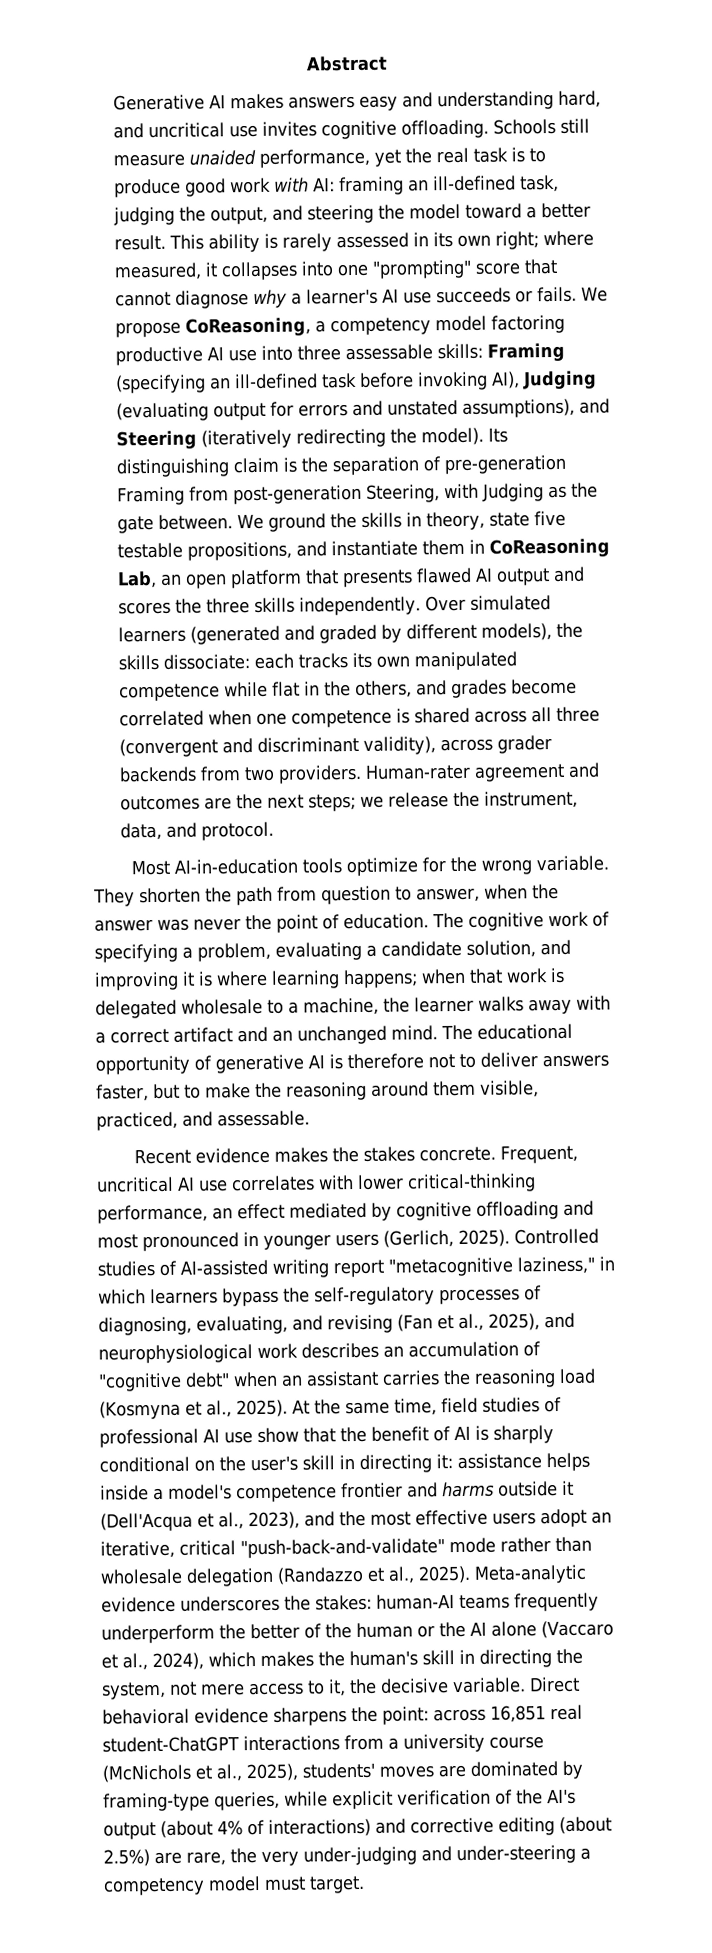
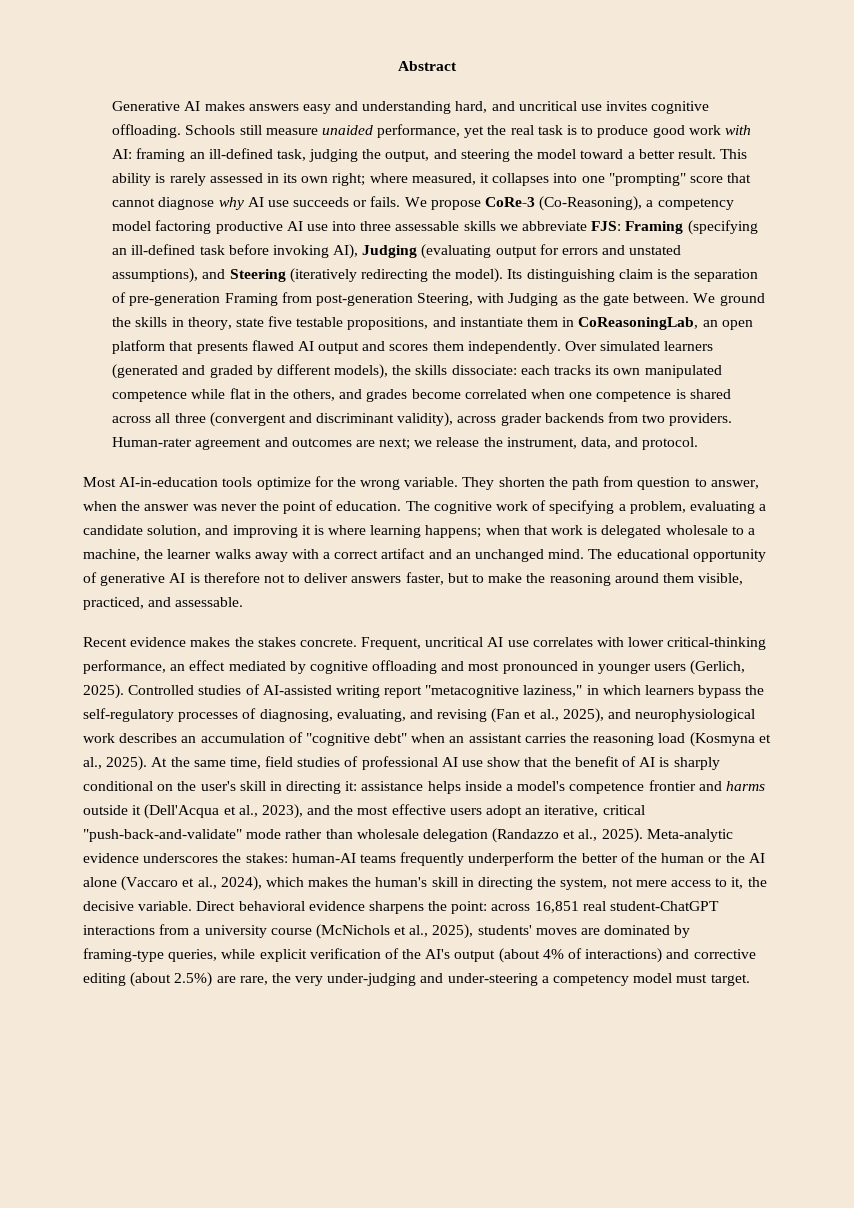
[291,288,379,305] a learner's -> (244, 203) none
[185,317,312,337] CoReasoning, -> [484,196,643,211] CoRe-3 (Co-Reasoning),
[437,343,484,360] skills: -> [463,221,622,231] skills we abbreviate FJS:
[489,538,611,558] [117,570,158,589] CoReasoning Lab, -> [578,317,699,330] CoReasoningLab,
[175,597,296,614] the three skills -> [432,341,464,351] them
[236,793,357,812] the next steps; -> [379,438,411,450] next;

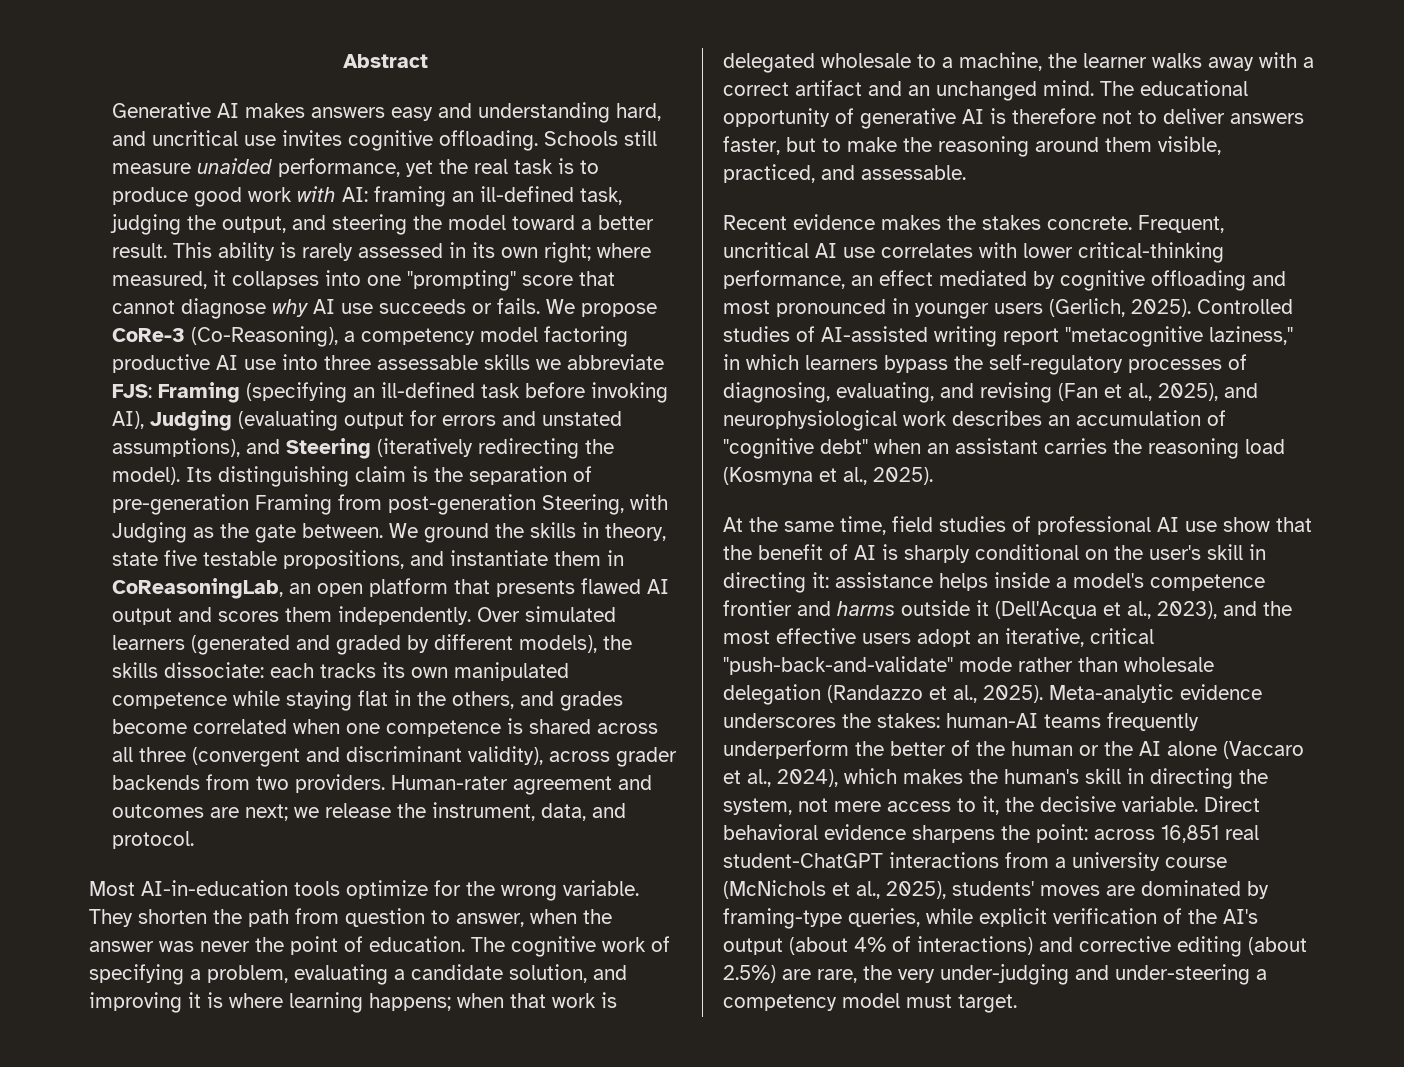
(226, 394) none -> [286,690,353,711] staying
(148, 763) none -> (933, 476) //

